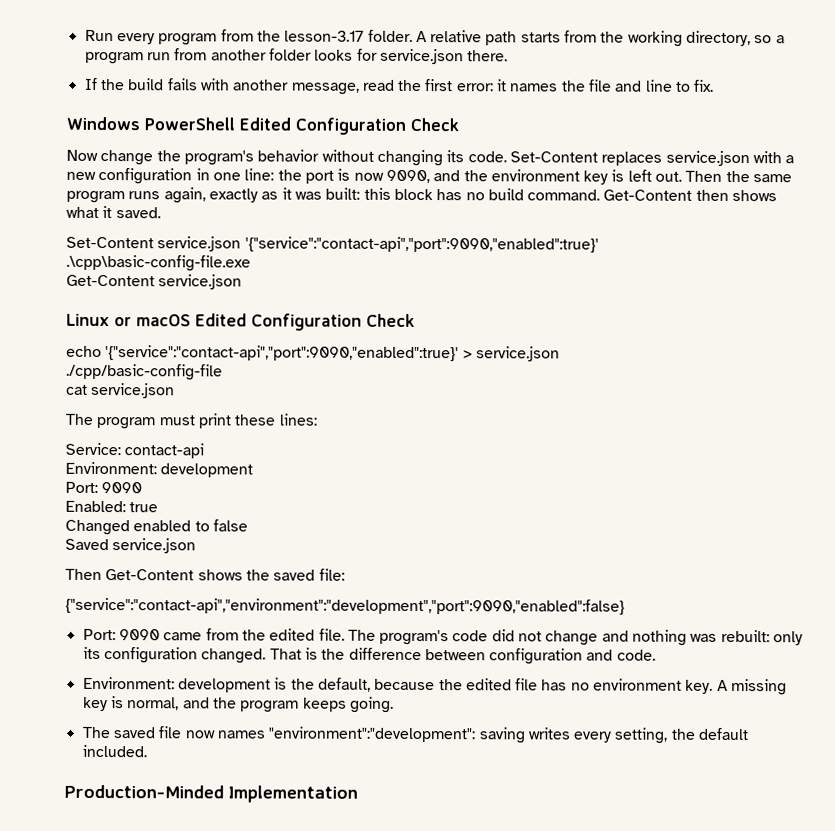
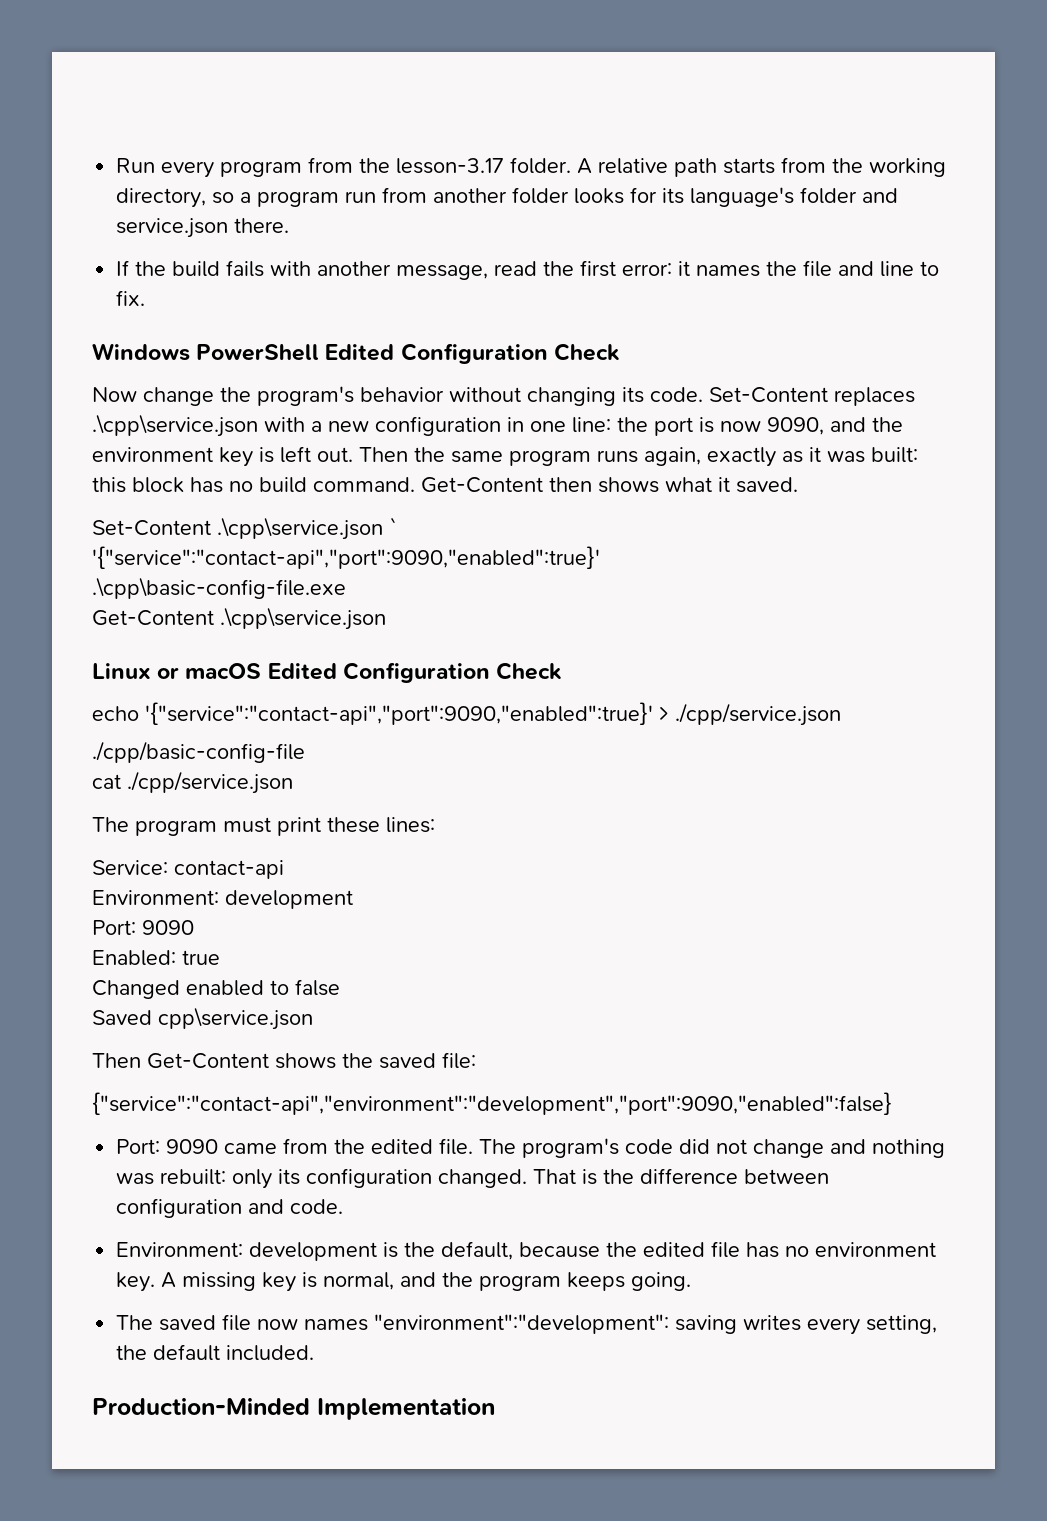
(378, 54) none -> [662,187,899,207] its language's folder and
[665,150,750,167] service.json -> [92,414,258,437] .\cpp\service.json
[157,236,242,252] service.json -> [217,517,397,540] .\cpp\service.json ` //
[158,274,243,290] service.json -> [220,607,386,630] .\cpp\service.json
[475,346,560,362] service.json -> [675,703,841,726] ./cpp/service.json
[91,382,176,399] service.json -> [127,771,293,794] ./cpp/service.json
[112,538,197,554] service.json -> [158,1007,313,1030] cpp\service.json

